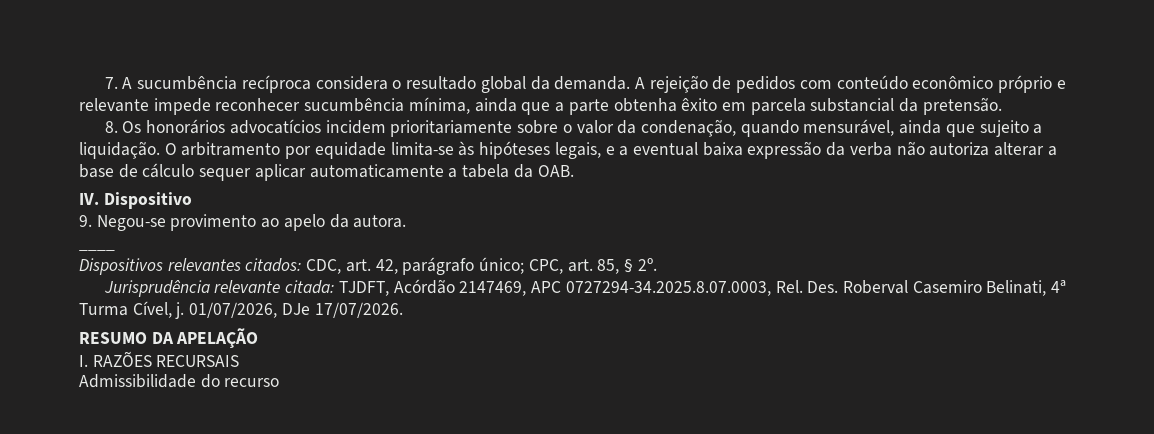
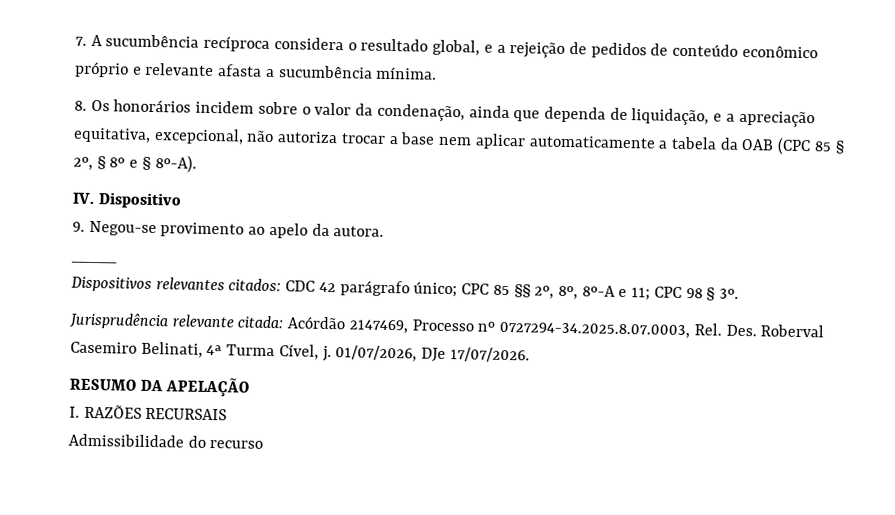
[480,76,645,93] global da demanda. A -> [432,39,506,56] global, e a
[799,80,832,89] com -> [650,43,669,56] de
[153,97,1002,115] impede reconhecer sucumbência mínima, ainda que a parte obtenha êxito em parcela substancial da pretensão. -> [218,64,438,80] afasta a sucumbência mínima.
[229,119,513,137] advocatícios incidem prioritariamente -> [195,100,255,114] incidem
[740,119,1043,137] [79,141,892,159] quando mensurável, ainda que sujeito a liquidação. O arbitramento por equidade limita-se às hipóteses legais, e a eventual baixa expressão da verba -> [468,105,815,128] [73,127,244,145] ainda que dependa de liquidação, e a apreciação equitativa, excepcional,
[994,142,1045,156] alterar -> [340,133,386,144] trocar
[118,163,252,181] de cálculo sequer -> [438,136,473,146] nem
[537,165,574,177] OAB. -> [741,137,845,156] [73,155,197,173] OAB (CPC 85 § 2º, § 8º e § 8º-A).
[306,257,657,275] CDC, art. 42, parágrafo único; CPC, art. 85, § 2º. -> [285,280,740,301] CDC 42 parágrafo único; CPC 85 §§ 2º, 8º, 8º-A e 11; CPC 98 § 3º.
[338,281,389,296] TJDFT, -> (284, 322) none
[531,281,562,293] APC -> [411,319,496,332] Processo nº

